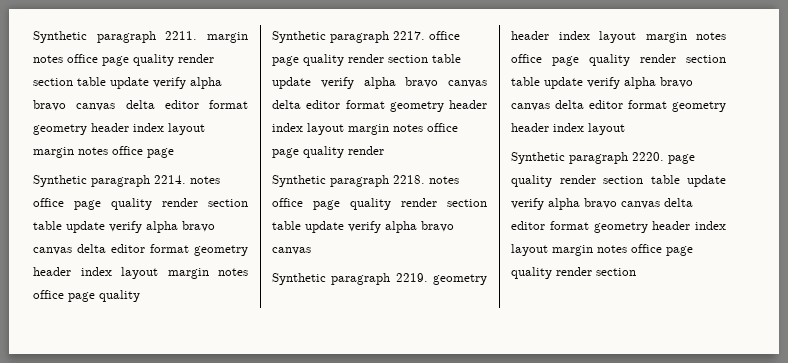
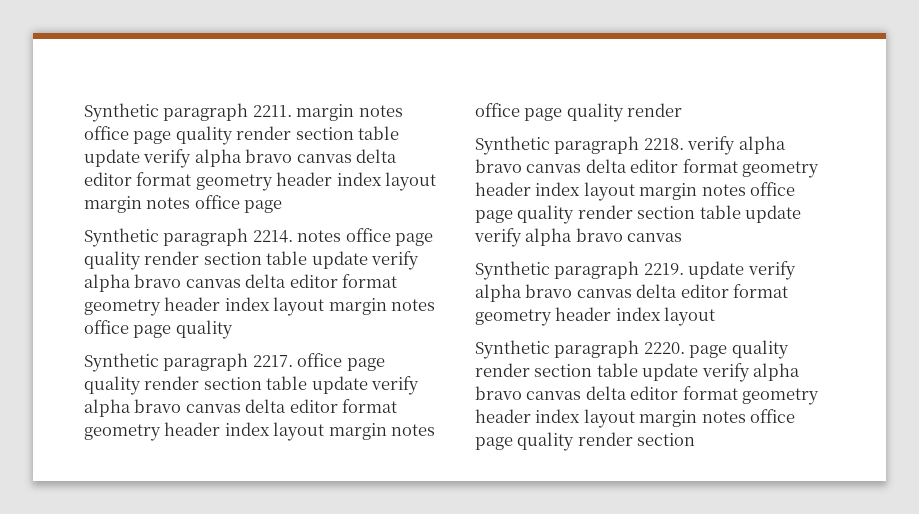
(425, 179) none -> [687,136,786,155] [475,159,820,178] [475,182,698,201] verify alpha bravo canvas delta editor format geometry header index layout margin
[433,274,487,285] [511,31,726,43] [511,54,726,66] [511,77,540,86] geometry header index layout margin notes office page quality render section table -> (684, 269) none

